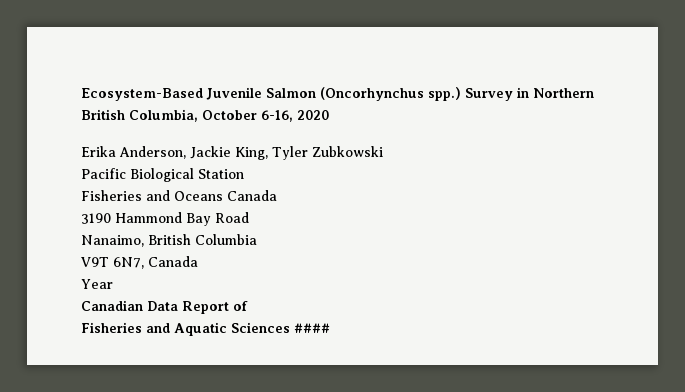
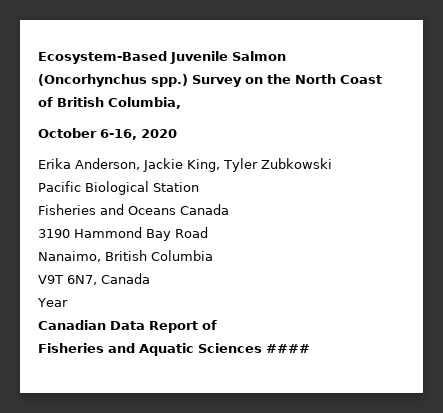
[517,87,594,98] in Northern -> [245,74,382,84] [38,97,53,107] on the North Coast of
(198, 115) none -> (181, 103) //

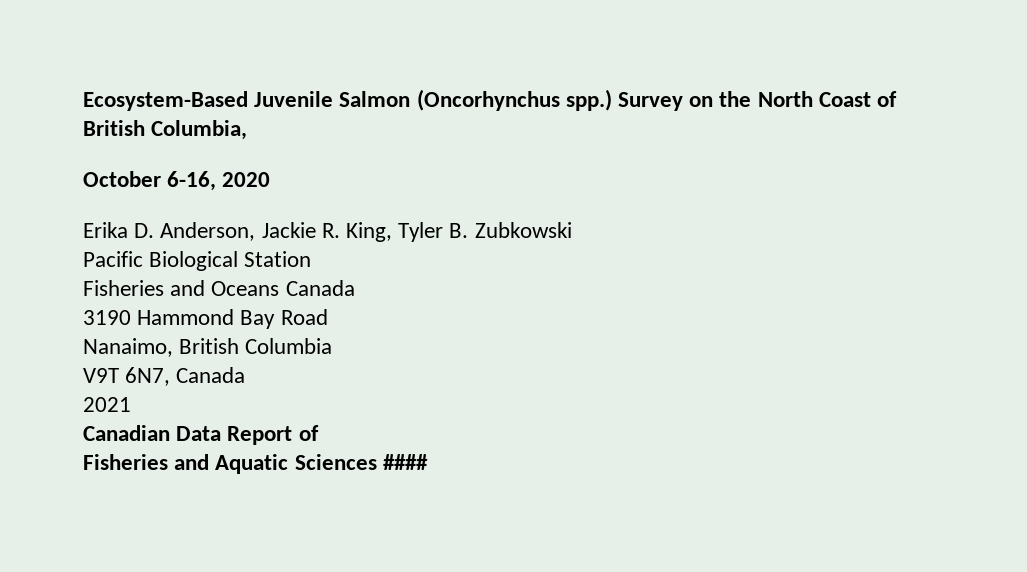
(71, 163) none -> [134,223,155,238] D.
(183, 165) none -> [321,223,340,238] R.
(258, 165) none -> [449,223,469,238] B.
[37,298,68,307] Year -> [83,397,131,412] 2021

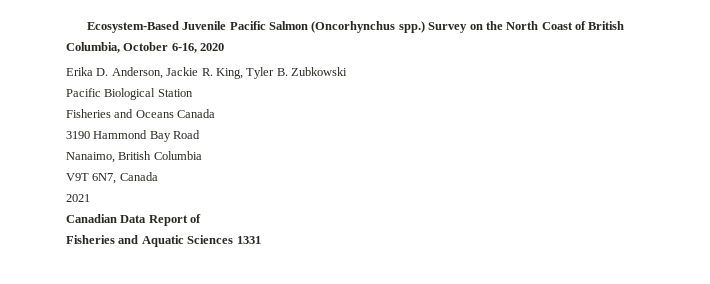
(334, 99) none -> [229,21,266,30] Pacific
(248, 130) // -> (120, 47) none
[382,454,428,470] #### -> [236,236,261,244] 1331

